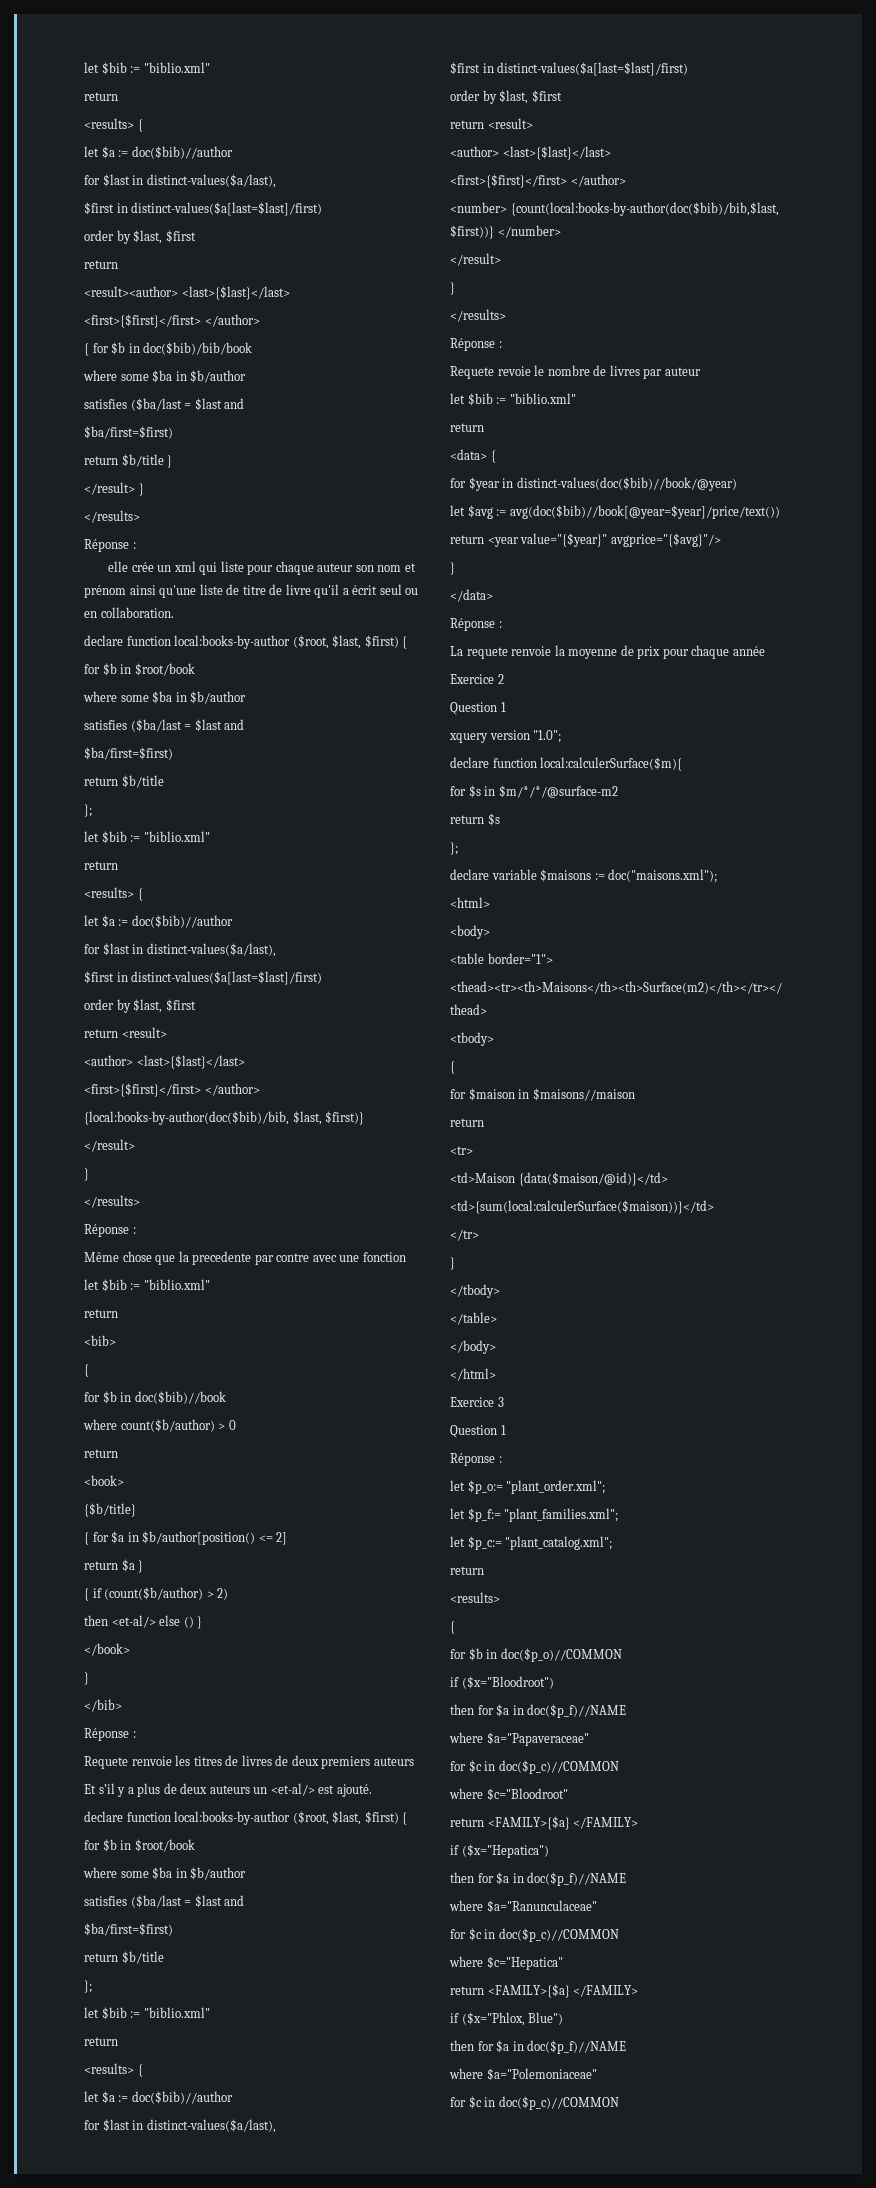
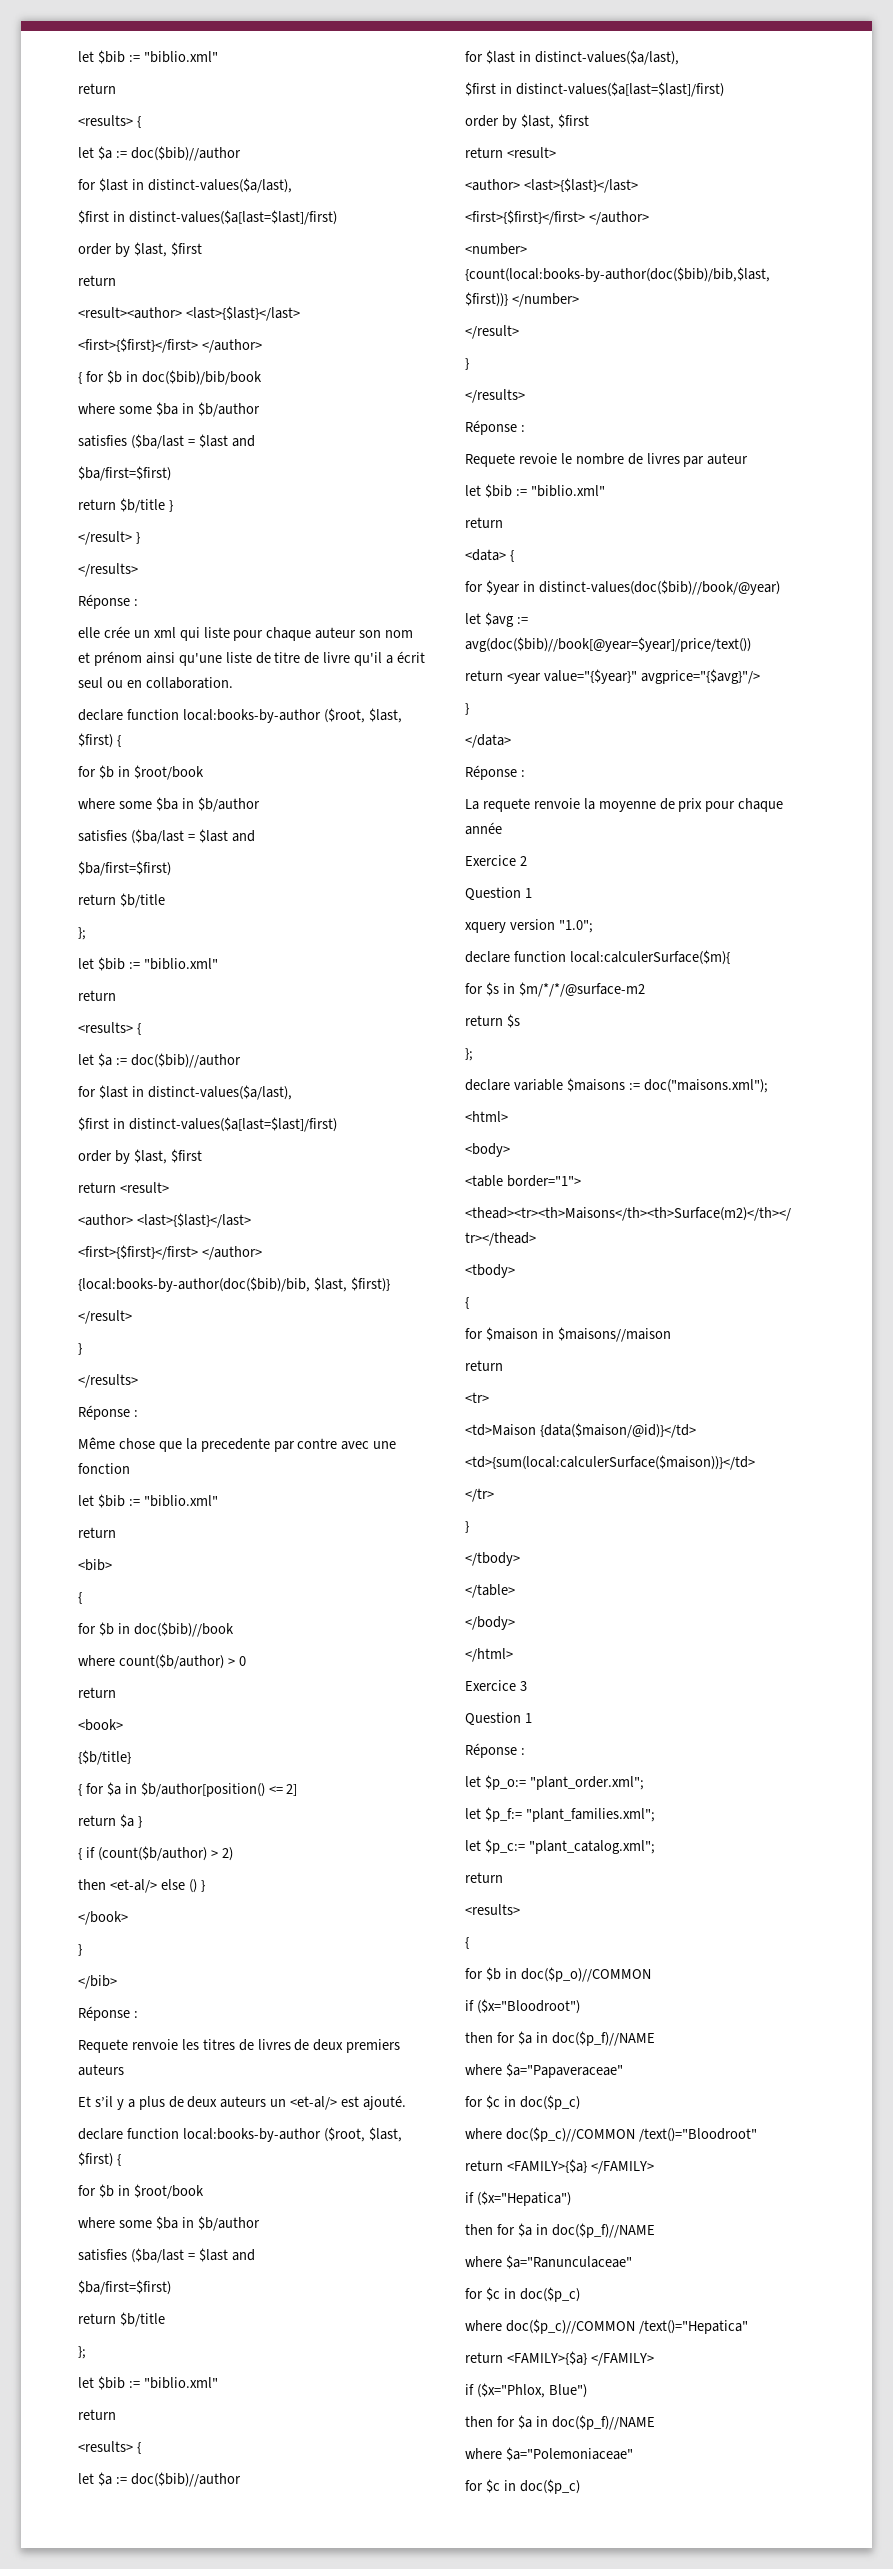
[498,1760,619,1774] [449,1788,568,1801] doc($p_c)//COMMON // where $c="Bloodroot" -> [519,2095,580,2110] [465,2127,757,2142] doc($p_c) // where doc($p_c)//COMMON /text()="Bloodroot"
[498,1928,619,1942] [449,1956,563,1970] doc($p_c)//COMMON // where $c="Hepatica" -> [519,2287,580,2302] [465,2319,748,2334] doc($p_c) // where doc($p_c)//COMMON /text()="Hepatica"
[498,2096,619,2110] doc($p_c)//COMMON -> [519,2479,580,2494] doc($p_c)

